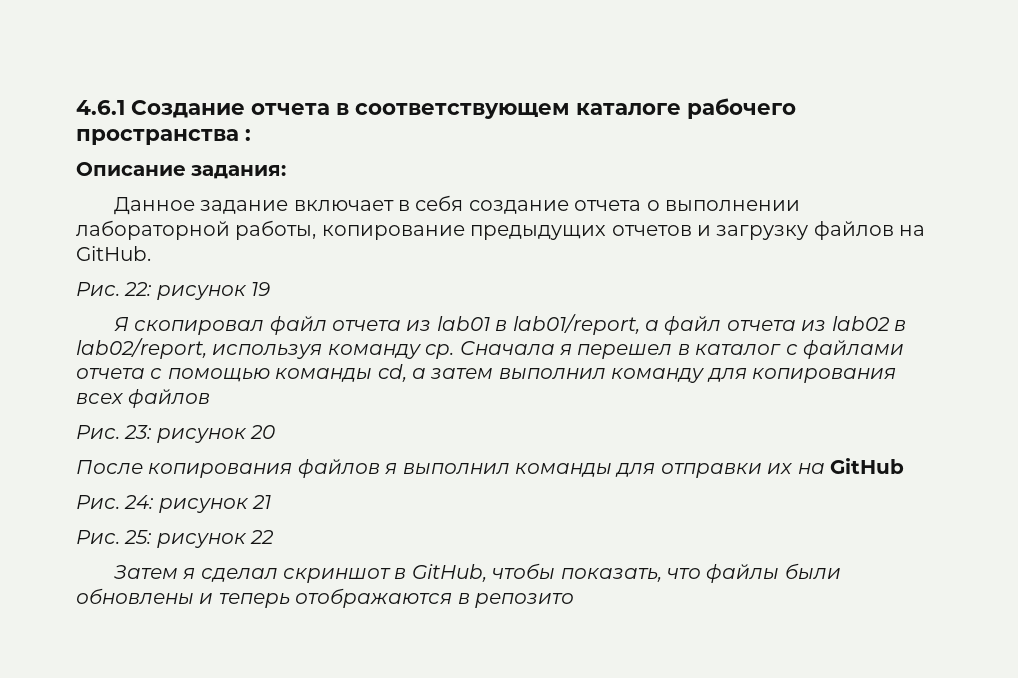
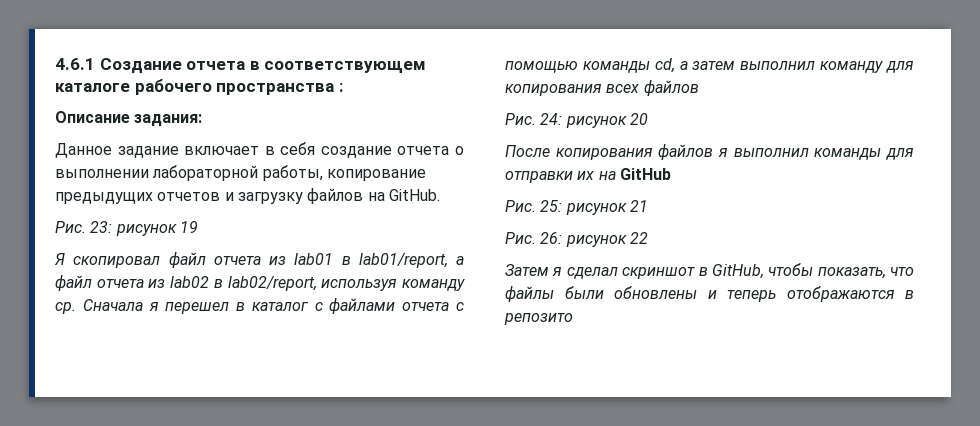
[124,282,153,296] 22: -> [90,221,113,233] 23:
[124,425,153,439] 23: -> [540,113,563,125] 24:
[124,495,155,509] 24: -> [540,200,563,212] 25:
[124,530,153,544] 25: -> [540,232,563,244] 26:

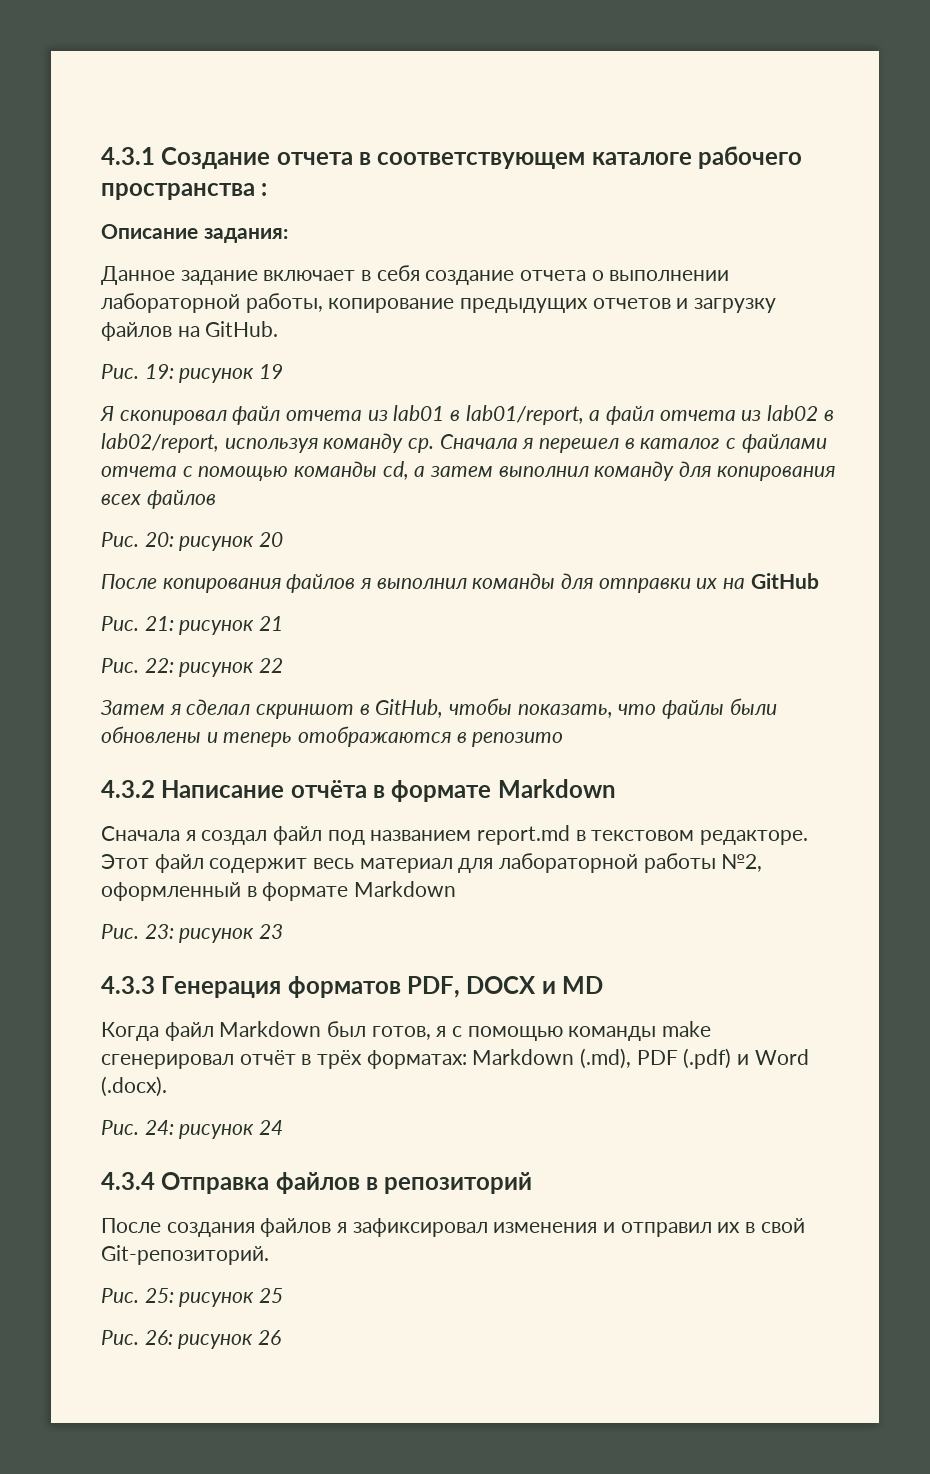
[55,58,95,70] 4.6.1 -> [101,147,155,165] 4.3.1
[90,221,113,233] 23: -> [144,364,174,379] 19:
[540,113,563,125] 24: -> [144,532,174,547] 20:
[540,200,563,212] 25: -> [144,616,174,631] 21:
[540,232,563,244] 26: -> [144,658,174,673] 22:
(573, 319) none -> [101,779,616,802] [101,825,809,845] [101,853,763,873] [101,881,457,901] [101,924,284,943] [101,976,604,998] [101,1021,712,1041] [101,1048,809,1069] [101,1076,167,1097] [101,1120,284,1139] [101,1172,533,1194] [101,1218,805,1237] [101,1245,269,1265] [101,1288,284,1307] [101,1330,282,1349] // 4.3.2 Написание отчёта в формате Markdown // Сначала я создал файл под названием report.md в текстовом редакторе. Этот файл содержит весь материал для лабораторной работы №2, оформленный в формате Markdown // Рис. 23: рисунок 23 // 4.3.3 Генерация форматов PDF, DOCX и MD // Когда файл Markdown был готов, я с помощью команды make сгенерировал отчёт в трёх форматах: Markdown (.md), PDF (.pdf) и Word (.docx). // Рис. 24: рисунок 24 // 4.3.4 Отправка файлов в репозиторий // После создания файлов я зафиксировал изменения и отправил их в свой Git-репозиторий. // Рис. 25: рисунок 25 // Рис. 26: рисунок 26

